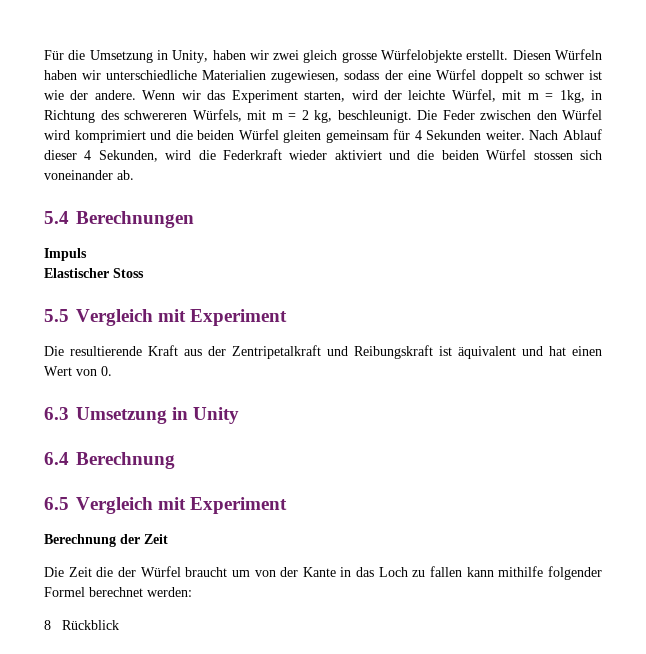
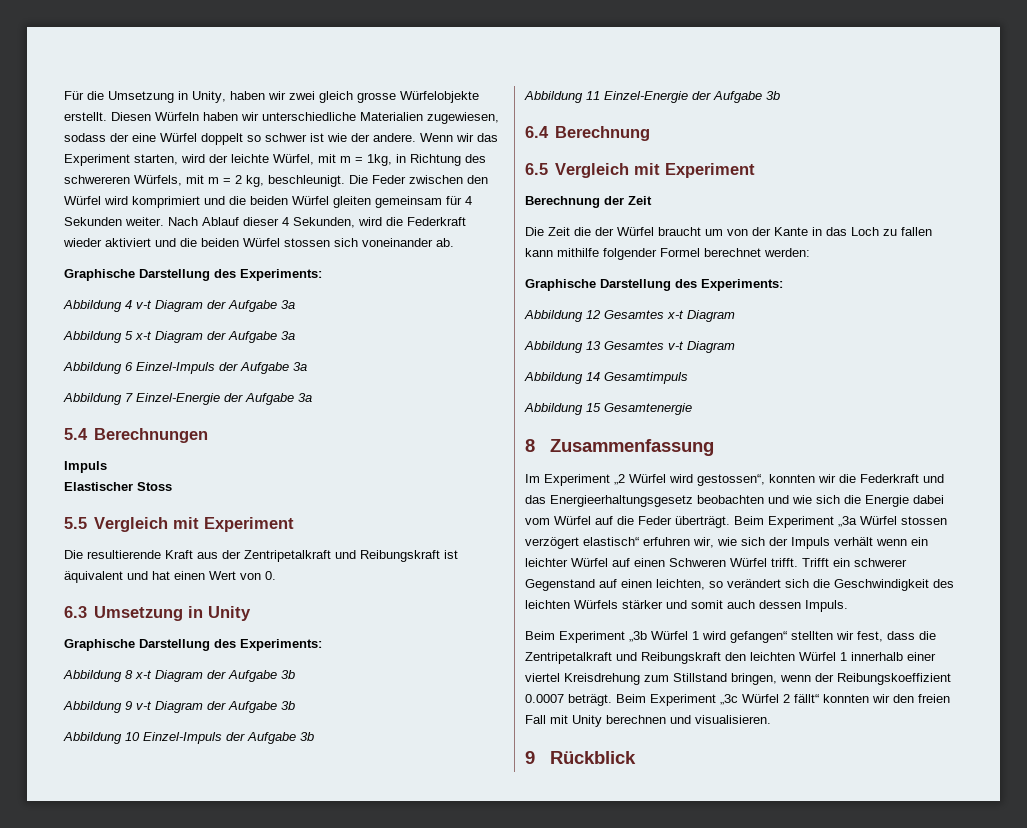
(134, 175) none -> [64,269,322,281] [63,300,295,312] [63,331,295,343] [63,362,307,374] [63,393,312,405] // Graphische Darstellung des Experiments: // Abbildung 4 v-t Diagram der Aufgabe 3a // Abbildung 5 x-t Diagram der Aufgabe 3a // Abbildung 6 Einzel-Impuls der Aufgabe 3a // Abbildung 7 Einzel-Energie der Aufgabe 3a
(240, 415) none -> [64,639,322,651] [63,670,295,682] [63,701,295,713] [63,732,314,744] [524,91,780,103] // Graphische Darstellung des Experiments: // Abbildung 8 x-t Diagram der Aufgabe 3b // Abbildung 9 v-t Diagram der Aufgabe 3b // Abbildung 10 Einzel-Impuls der Aufgabe 3b // Abbildung 11 Einzel-Energie der Aufgabe 3b
[44,620,51,630] 8 -> [525,279,783,291] [524,310,735,322] [524,341,735,353] [524,372,688,384] [524,403,692,415] [525,439,715,456] [525,474,944,486] [525,495,944,507] [525,516,947,528] [525,537,928,549] [525,558,907,567] [525,579,954,591] [525,600,848,612] [525,631,936,643] [525,652,936,664] [525,673,951,685] [525,694,950,706] [525,715,771,727] [525,751,535,764] Graphische Darstellung des Experiments: // Abbildung 12 Gesamtes x-t Diagram // Abbildung 13 Gesamtes v-t Diagram // Abbildung 14 Gesamtimpuls // Abbildung 15 Gesamtenergie // 8 Zusammenfassung // Im Experiment „2 Würfel wird gestossen“, konnten wir die Federkraft und das Energieerhaltungsgesetz beobachten und wie sich die Energie dabei vom Würfel auf die Feder überträgt. Beim Experiment „3a Würfel stossen verzögert elastisch“ erfuhren wir, wie sich der Impuls verhält wenn ein leichter Würfel auf einen Schweren Würfel trifft. Trifft ein schwerer Gegenstand auf einen leichten, so verändert sich die Geschwindigkeit des leichten Würfels stärker und somit auch dessen Impuls. // Beim Experiment „3b Würfel 1 wird gefangen“ stellten wir fest, dass die Zentripetalkraft und Reibungskraft den leichten Würfel 1 innerhalb einer viertel Kreisdrehung zum Stillstand bringen, wenn der Reibungskoeffizient 0.0007 beträgt. Beim Experiment „3c Würfel 2 fällt“ konnten wir den freien Fall mit Unity berechnen und visualisieren. // 9

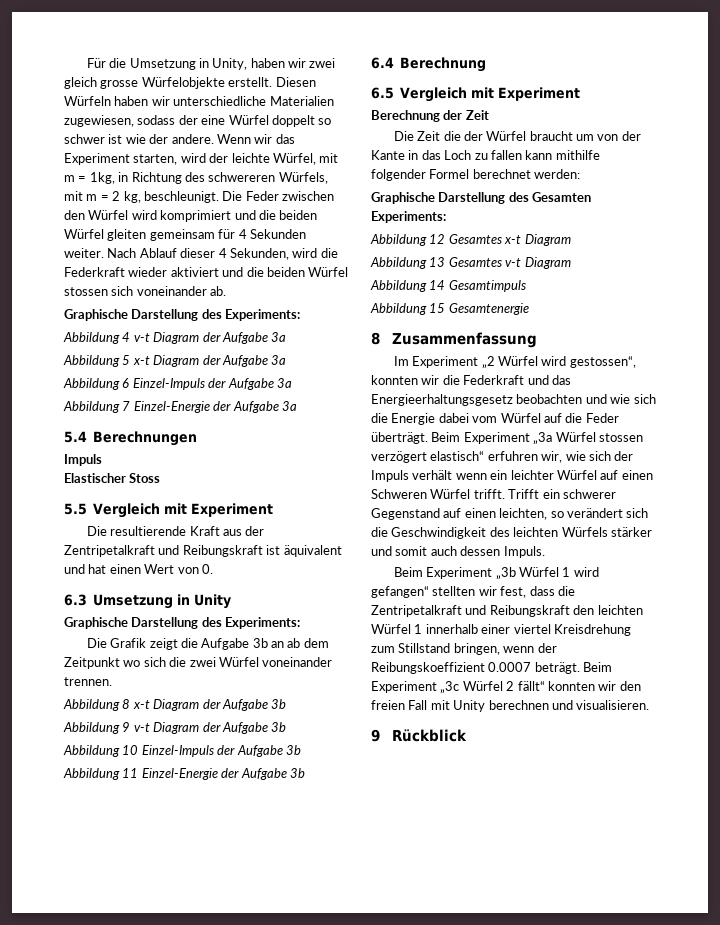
(322, 645) none -> [86,638,329,650] [64,657,333,669] [64,677,112,686] // Die Grafik zeigt die Aufgabe 3b an ab dem Zeitpunkt wo sich die zwei Würfel voneinander trennen.
(697, 283) none -> [532,192,592,202] Gesamten

